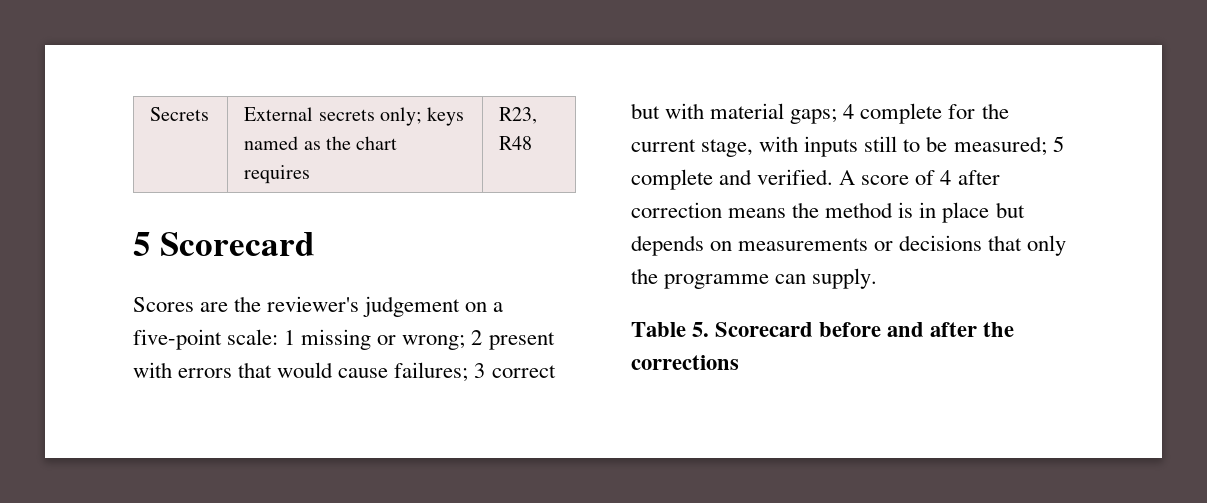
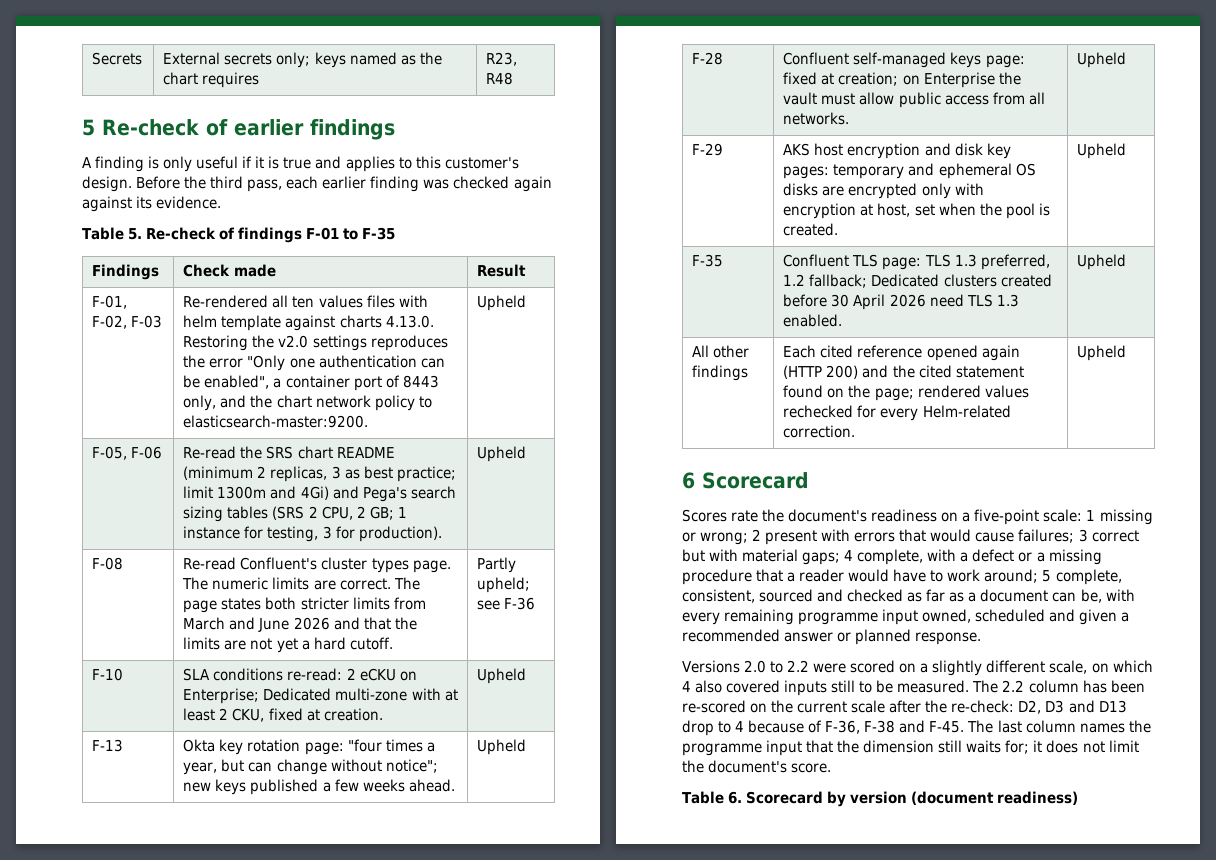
[160,232,315,256] [133,296,461,317] Scorecard // Scores are the reviewer's judgement -> [102,119,395,140] [82,156,519,172] [82,176,552,192] [82,196,222,212] [82,227,396,243] [92,264,160,280] [183,264,277,277] [477,264,527,277] [92,295,128,309] [92,315,163,329] [183,295,428,308] [183,315,434,331] [183,335,448,351] [183,355,445,371] [183,375,439,391] [183,395,432,411] [183,415,369,428] [477,295,527,311] [92,446,163,460] [183,446,395,459] [183,466,456,482] [183,486,456,502] [183,506,407,522] [183,526,442,542] [477,446,527,462] [92,557,124,570] [183,557,451,573] [182,577,420,590] [183,597,426,613] [183,617,417,632] [183,637,393,653] [477,557,517,573] [477,577,531,593] [477,597,536,610] [92,668,124,681] [183,668,417,681] [183,688,458,704] [183,708,383,722] [477,668,527,684] [92,739,124,752] [183,739,435,755] [183,759,438,775] [183,779,455,795] [477,739,527,755] [692,52,724,65] [783,52,1025,68] [783,72,1021,88] [783,92,1045,108] [783,112,850,125] [1077,52,1127,68] [692,143,724,156] [783,143,1011,159] [783,163,1036,179] [783,183,984,199] [783,203,1050,219] [783,223,839,236] [1077,143,1127,159] [692,254,724,267] [783,254,1050,270] [783,274,1052,288] [783,294,1019,310] [783,314,843,327] [1077,254,1127,270] [692,345,750,358] [692,365,749,381] [783,345,1020,361] [783,365,1024,379] [783,385,1029,401] [783,405,1011,421] [783,425,856,438] [1077,345,1127,361] [682,472,809,489] [682,509,938,522] Re-check of earlier findings // A finding is only useful if it is true and applies to this customer's design. Before the third pass, each earlier finding was checked again against its evidence. // Table 5. Re-check of findings F-01 to F-35 // Findings | Check made | Result // F-01, F-02, F-03 | Re-rendered all ten values files with helm template against charts 4.13.0. Restoring the v2.0 settings reproduces the error "Only one authentication can be enabled", a container port of 8443 only, and the chart network policy to elasticsearch-master:9200. | Upheld // F-05, F-06 | Re-read the SRS chart README (minimum 2 replicas, 3 as best practice; limit 1300m and 4Gi) and Pega's search sizing tables (SRS 2 CPU, 2 GB; 1 instance for testing, 3 for production). | Upheld // F-08 | Re-read Confluent's cluster types page. The numeric limits are correct. The page states both stricter limits from March and June 2026 and that the limits are not yet a hard cutoff. | Partly upheld; see F-36 // F-10 | SLA conditions re-read: 2 eCKU on Enterprise; Dedicated multi-zone with at least 2 CKU, fixed at creation. | Upheld // F-13 | Okta key rotation page: "four times a year, but can change without notice"; new keys published a few weeks ahead. | Upheld // F-28 | Confluent self-managed keys page: fixed at creation; on Enterprise the vault must allow public access from all networks. | Upheld // F-29 | AKS host encryption and disk key pages: temporary and ephemeral OS disks are encrypted only with encryption at host, set when the pool is created. | Upheld // F-35 | Confluent TLS page: TLS 1.3 preferred, 1.2 fallback; Dedicated clusters created before 30 April 2026 need TLS 1.3 enabled. | Upheld // All other findings | Each cited reference opened again (HTTP 200) and the cited statement found on the page; rendered values rechecked for every Helm-related correction. | Upheld // 6 Scorecard // Scores rate the document's readiness
[860,103,1009,124] [631,136,1064,157] [631,169,1000,190] [631,202,1025,223] [631,235,1067,256] [631,268,878,289] [631,322,1015,337] [631,355,739,370] complete for the current stage, with inputs still to be measured; 5 complete and verified. A score of 4 after correction means the method is in place but depends on measurements or decisions that only the programme can supply. // Table 5. Scorecard before and after the corrections -> [857,549,1102,565] [682,569,1122,585] [682,589,1135,603] [682,609,1130,625] [682,629,982,645] [682,660,1153,676] [682,680,1145,696] [682,700,1127,714] [682,720,1151,736] [682,740,1139,756] [682,760,832,773] [682,791,1079,807] complete, with a defect or a missing procedure that a reader would have to work around; 5 complete, consistent, sourced and checked as far as a document can be, with every remaining programme input owned, scheduled and given a recommended answer or planned response. // Versions 2.0 to 2.2 were scored on a slightly different scale, on which 4 also covered inputs still to be measured. The 2.2 column has been re-scored on the current scale after the re-check: D2, D3 and D13 drop to 4 because of F-36, F-38 and F-45. The last column names the programme input that the dimension still waits for; it does not limit the document's score. // Table 6. Scorecard by version (document readiness)

